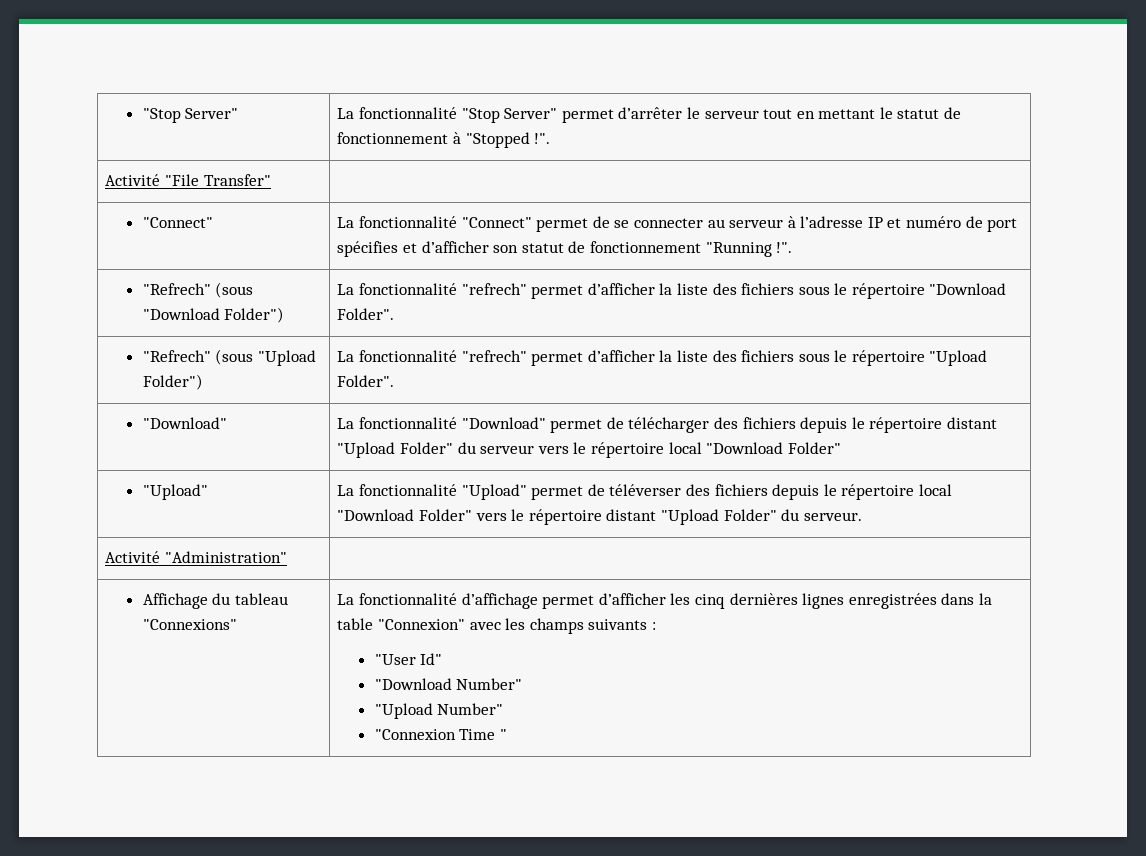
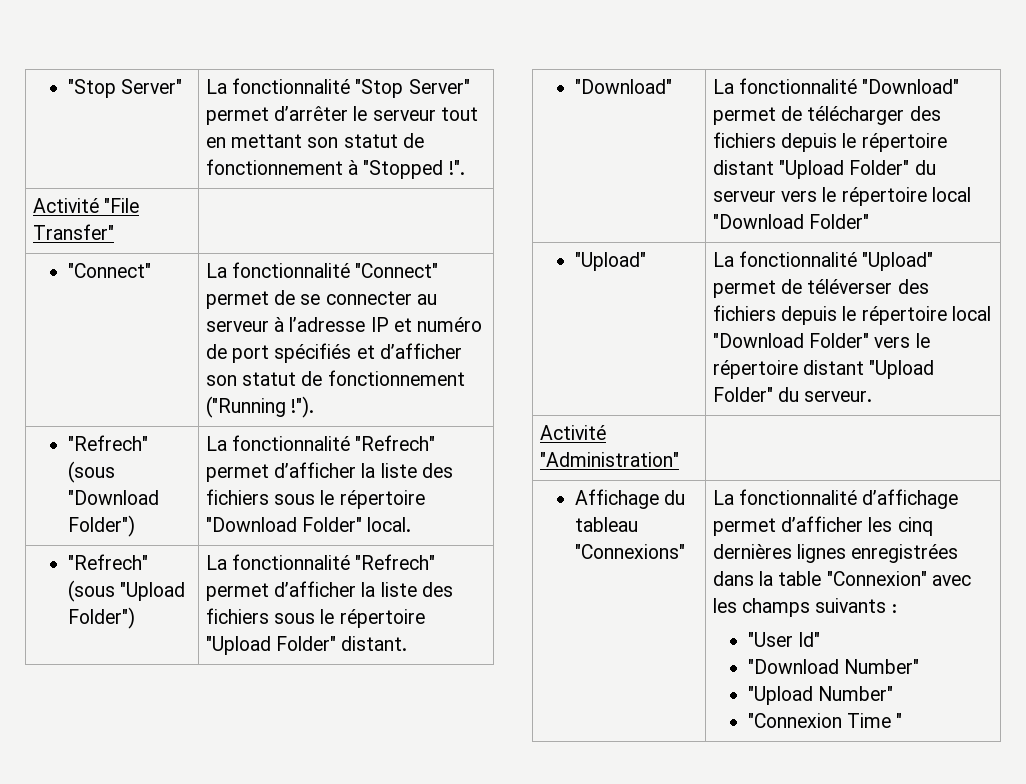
[879,107,893,119] le -> [307,137,339,148] son
[337,241,399,257] spécifies -> [274,343,352,363] spécifiés
[705,242,793,257] "Running !". -> [205,396,315,418] ("Running !").
[461,283,527,295] "refrech" -> [355,435,436,451] "Refrech"
[337,308,395,320] Folder". -> [302,517,412,532] Folder" local.
[461,350,527,362] "refrech" -> [355,554,436,570] "Refrech"
[337,375,395,387] Folder". -> [276,636,408,651] Folder" distant.

